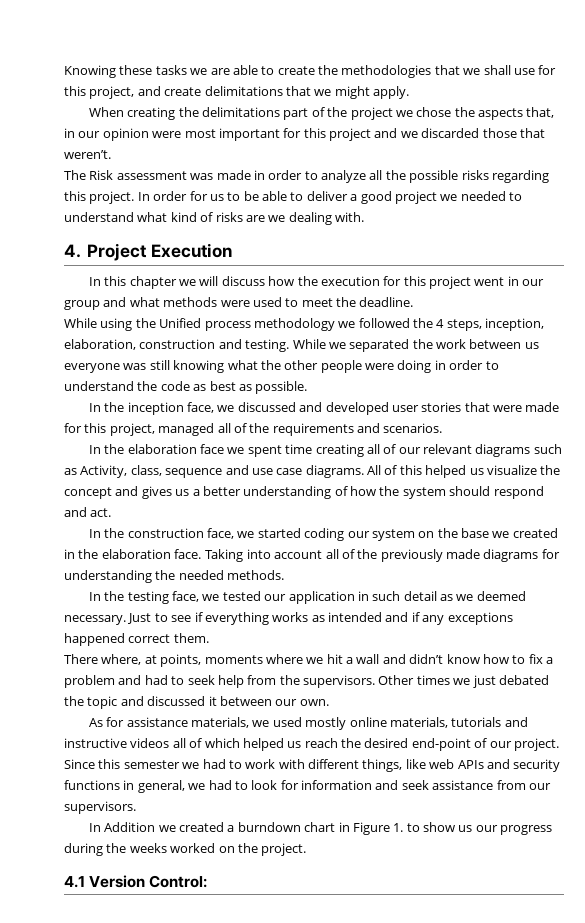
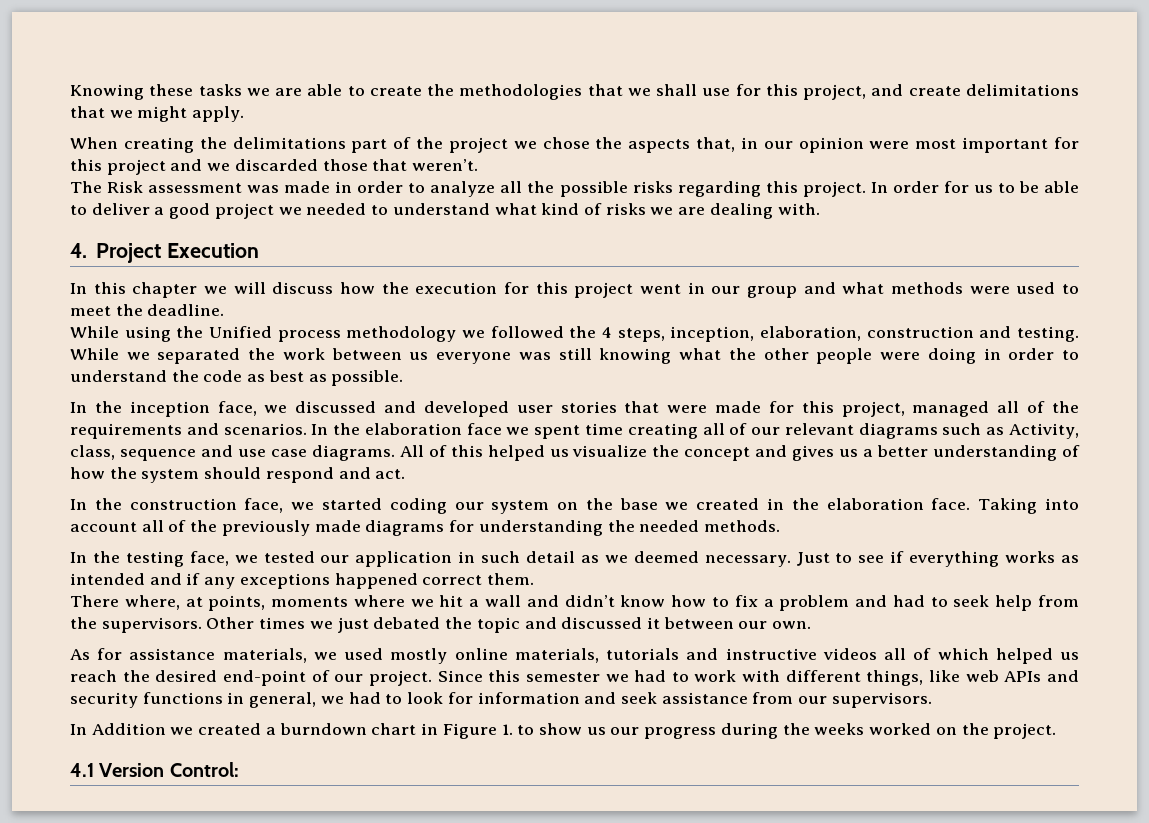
[245,215,286,222] are we -> [650,207,706,215] we are
(443, 428) // -> (307, 429) none

